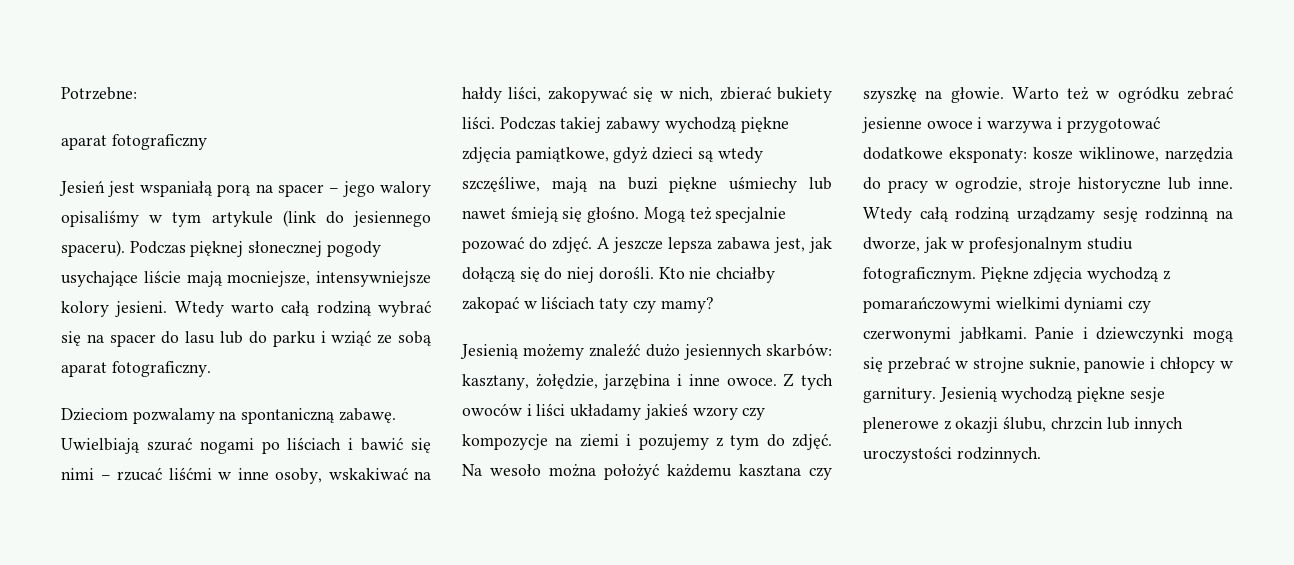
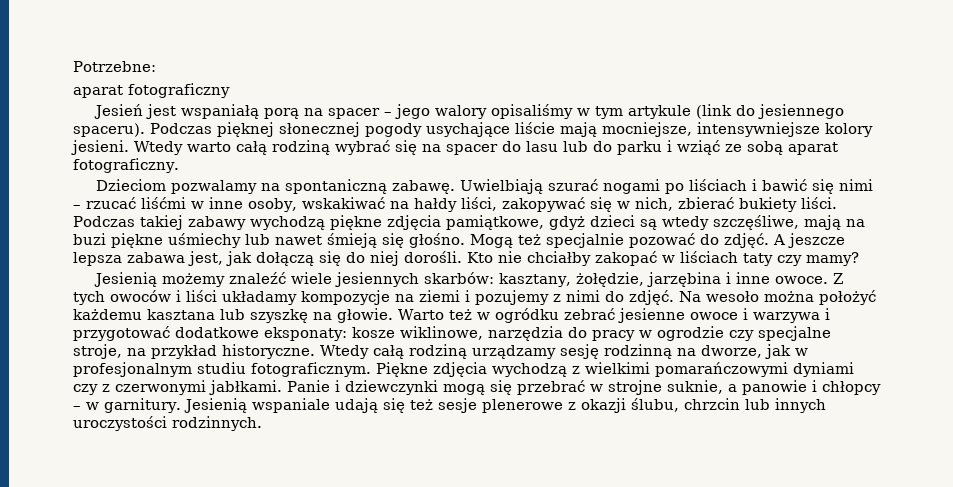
[645,344,680,357] dużo -> [291,272,333,284] wiele
[644,403,766,420] jakieś wzory czy -> (297, 298) none
[730,435,760,450] tym -> [566,290,600,302] nimi
[809,467,832,480] czy -> [220,309,245,320] lub
[955,177,1233,193] ogrodzie, stroje historyczne lub inne. -> [657,326,831,341] [73,344,315,359] ogrodzie czy specjalne stroje, na przykład historyczne.
[863,297,1060,313] pomarańczowymi wielkimi -> [585,362,788,377] wielkimi pomarańczowymi
(1152, 306) none -> [102,384,110,392] z
(1080, 364) none -> [728,384,737,392] a
(1216, 365) none -> [73,406,81,410] –
[1001,387,1126,403] wychodzą piękne -> [251,398,433,413] wspaniale udają się też

